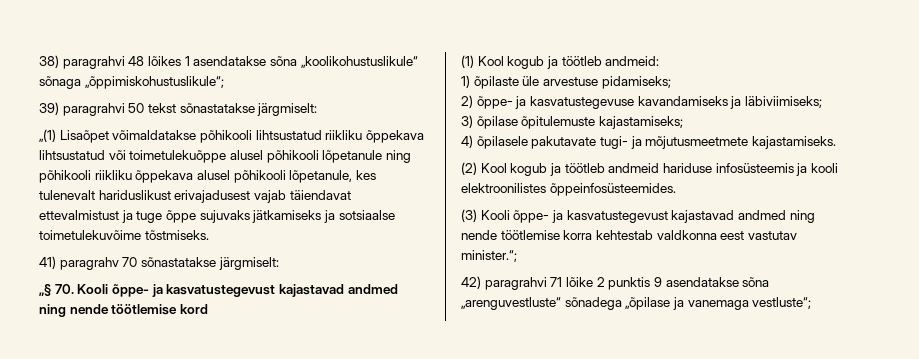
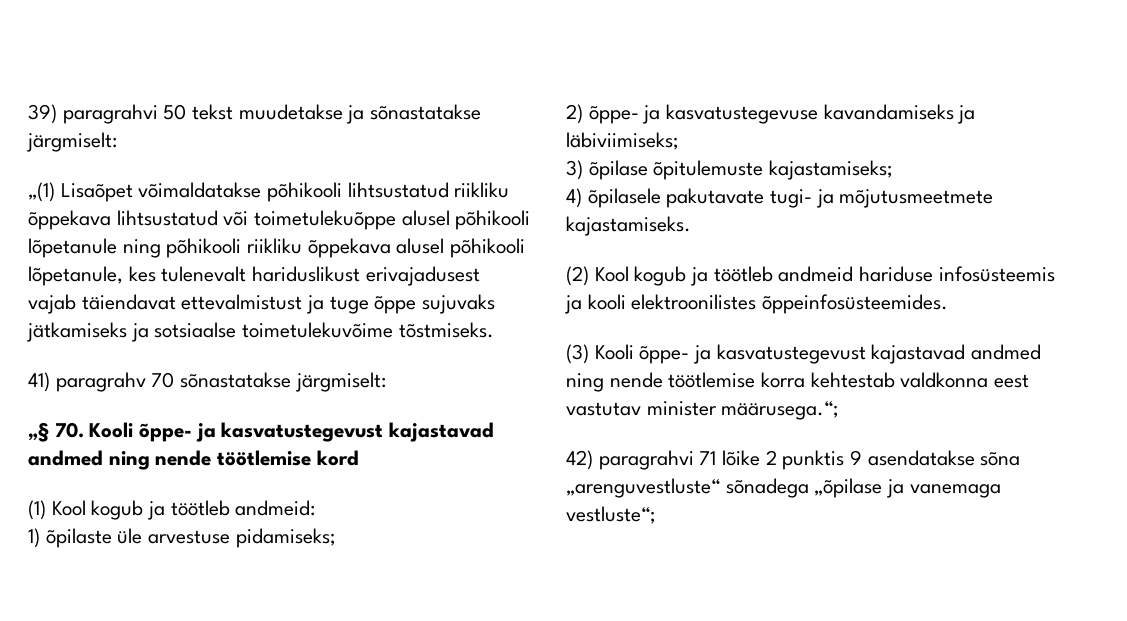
[39,55,418,69] [39,76,224,89] 38) paragrahvi 48 lõikes 1 asendatakse sõna „koolikohustuslikule“ sõnaga „õppimiskohustuslikule“; // -> (28, 114) none
(176, 108) none -> [238,104,365,124] muudetakse ja
[461,250,517,262] minister.“; -> [646,401,840,420] minister määrusega.“;

